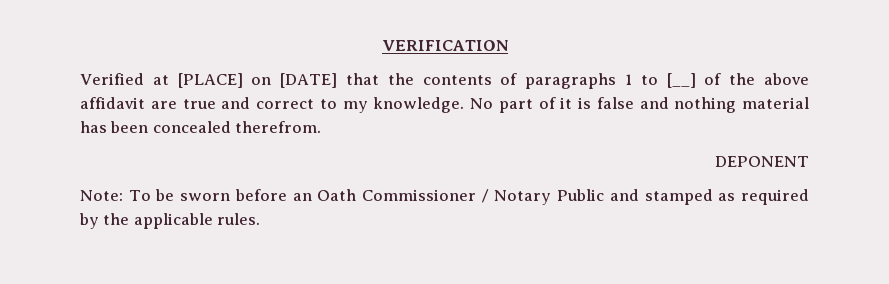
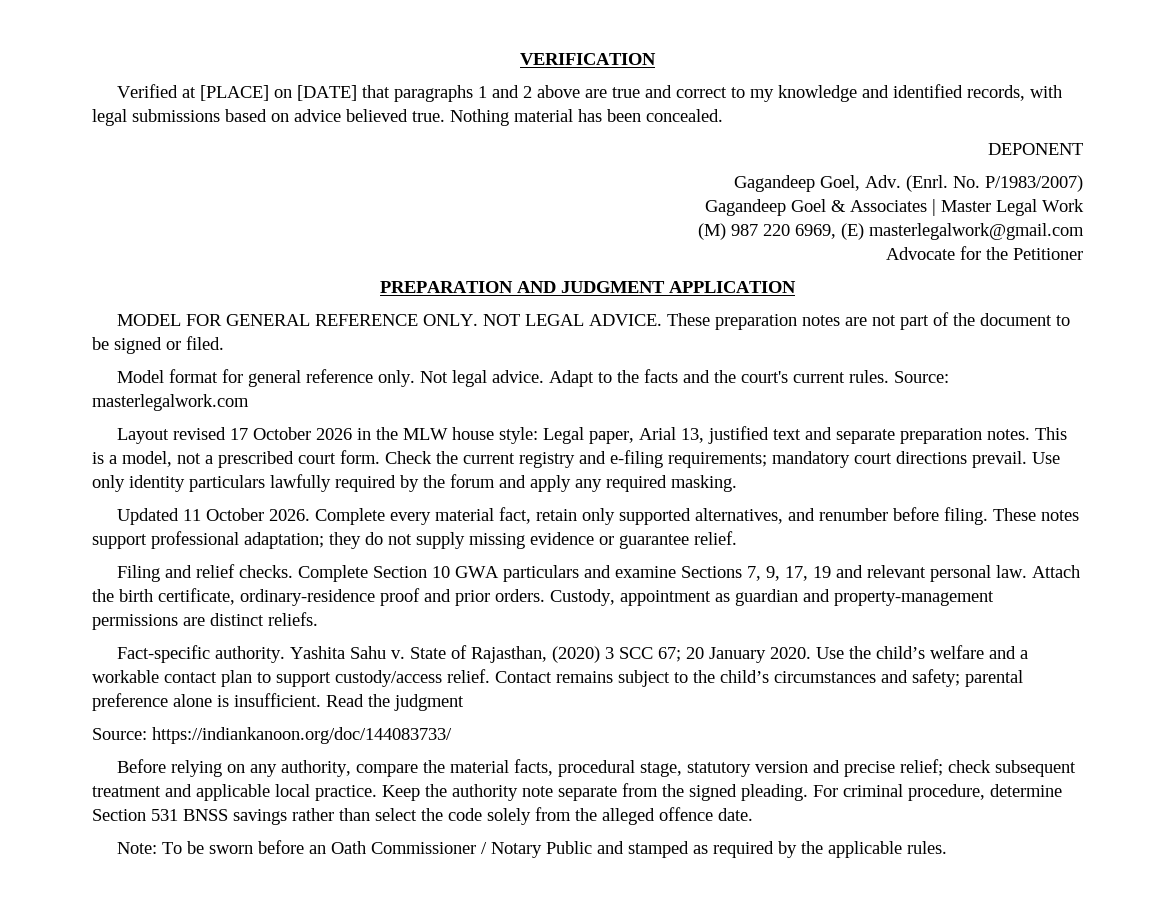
[387,73,810,89] [80,97,145,109] the contents of paragraphs 1 to [__] of the above affidavit -> [393,85,580,102] paragraphs 1 and 2 above
[373,97,737,113] knowledge. No part of it is false and nothing -> [777,84,1062,102] [92,109,509,126] knowledge and identified records, with legal submissions based on advice believed true. Nothing
[152,121,322,133] concealed therefrom. -> [646,109,723,122] concealed.
(809, 161) none -> [734,175,1083,192] [705,199,1084,216] [698,223,1084,240] [886,246,1083,260] [380,281,796,293] [116,312,1070,330] [92,336,224,354] [116,369,949,387] [92,394,249,411] [116,426,1067,444] [92,450,1060,468] [92,474,737,492] [116,507,1079,525] [92,531,737,549] [116,564,1080,582] [92,588,994,606] [92,612,318,630] [116,645,1028,663] [92,669,1023,687] [92,693,464,711] [92,727,452,744] [116,759,1076,777] [92,783,1062,801] [92,807,753,825] // Gagandeep Goel, Adv. (Enrl. No. P/1983/2007) // Gagandeep Goel & Associates | Master Legal Work // (M) 987 220 6969, (E) masterlegalwork@gmail.com // Advocate for the Petitioner // PREPARATION AND JUDGMENT APPLICATION // MODEL FOR GENERAL REFERENCE ONLY. NOT LEGAL ADVICE. These preparation notes are not part of the document to be signed or filed. // Model format for general reference only. Not legal advice. Adapt to the facts and the court's current rules. Source: masterlegalwork.com // Layout revised 17 October 2026 in the MLW house style: Legal paper, Arial 13, justified text and separate preparation notes. This is a model, not a prescribed court form. Check the current registry and e-filing requirements; mandatory court directions prevail. Use only identity particulars lawfully required by the forum and apply any required masking. // Updated 11 October 2026. Complete every material fact, retain only supported alternatives, and renumber before filing. These notes support professional adaptation; they do not supply missing evidence or guarantee relief. // Filing and relief checks. Complete Section 10 GWA particulars and examine Sections 7, 9, 17, 19 and relevant personal law. Attach the birth certificate, ordinary-residence proof and prior orders. Custody, appointment as guardian and property-management permissions are distinct reliefs. // Fact-specific authority. Yashita Sahu v. State of Rajasthan, (2020) 3 SCC 67; 20 January 2020. Use the child’s welfare and a workable contact plan to support custody/access relief. Contact remains subject to the child’s circumstances and safety; parental preference alone is insufficient. Read the judgment // Source: https://indiankanoon.org/doc/144083733/ // Before relying on any authority, compare the material facts, procedural stage, statutory version and precise relief; check subsequent treatment and applicable local practice. Keep the authority note separate from the signed pleading. For criminal procedure, determine Section 531 BNSS savings rather than select the code solely from the alleged offence date.

